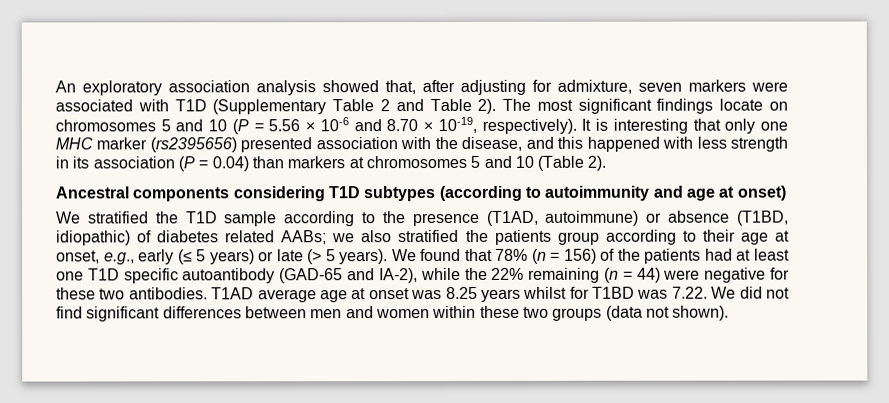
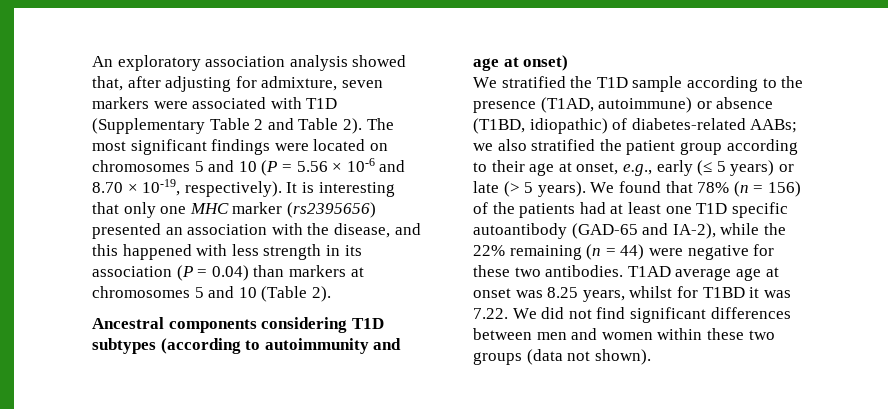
[719,98,764,111] locate -> [274,139,366,151] were located
(313, 145) none -> [165,227,183,235] an
[157,230,276,243] diabetes related -> [631,118,746,130] diabetes-related
[494,229,552,245] patients -> [626,140,676,155] patient
[480,288,521,302] years -> [582,290,625,302] years,
(636, 292) none -> [749,287,760,298] it

